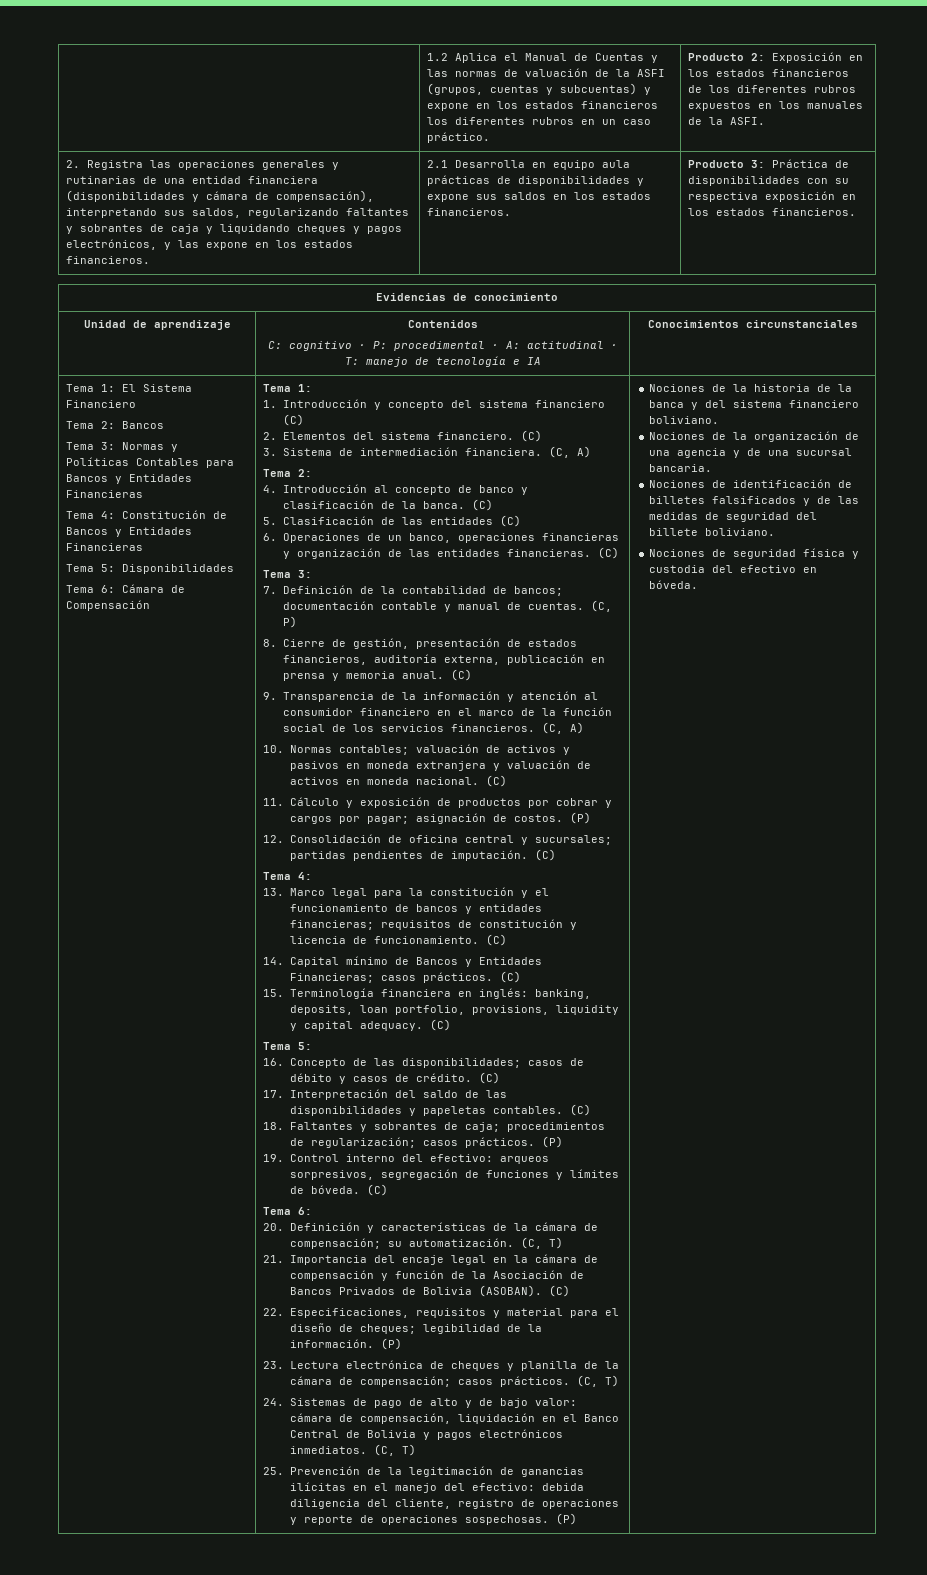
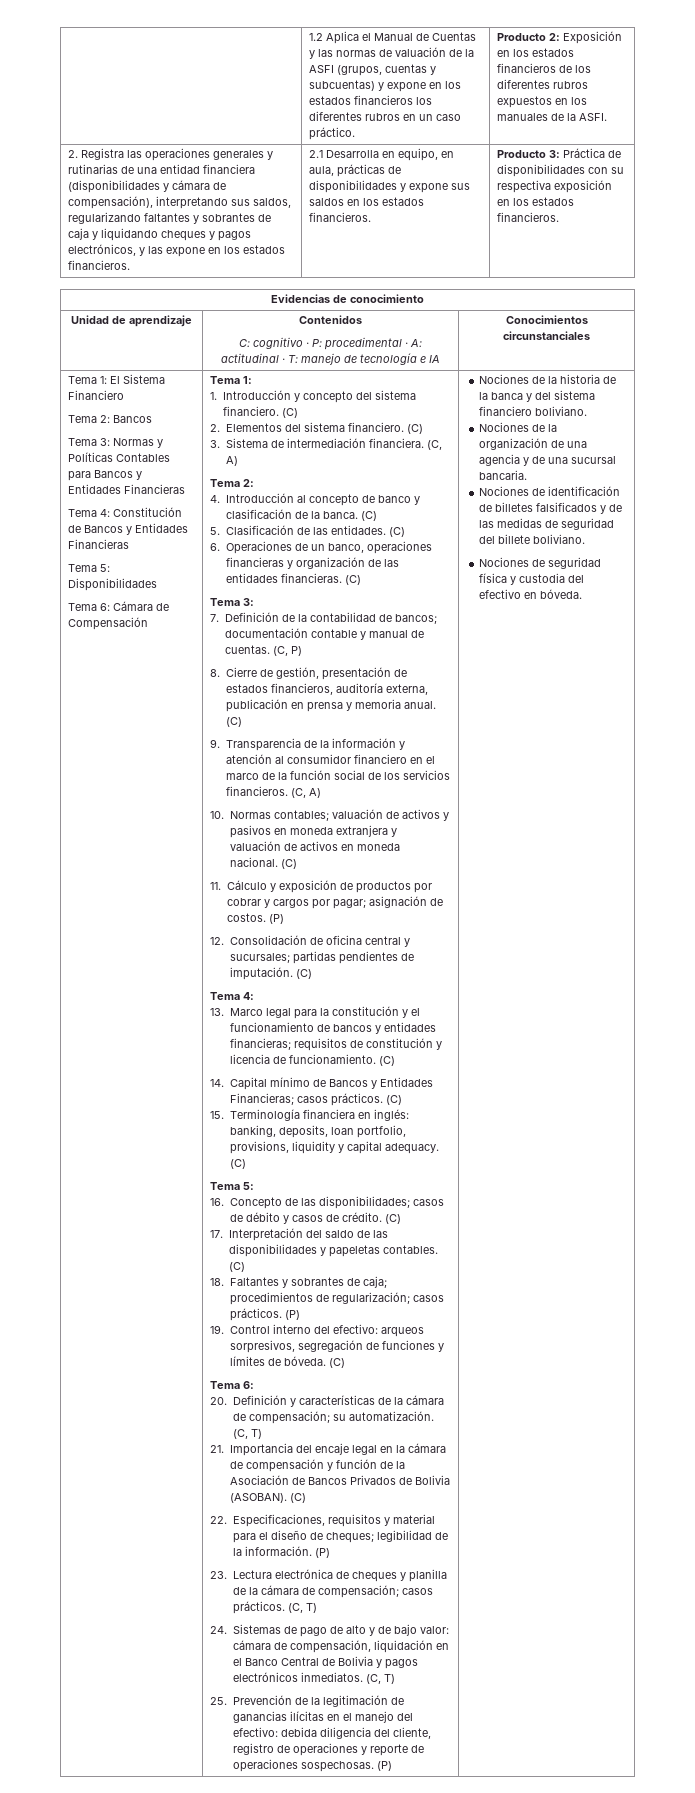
[553,160,631,170] equipo aula -> [398,148,455,161] [309,166,335,176] equipo, en aula,
[534,400,605,408] financiero -> [222,406,279,416] financiero.
[429,517,493,525] entidades -> [330,525,386,535] entidades.

